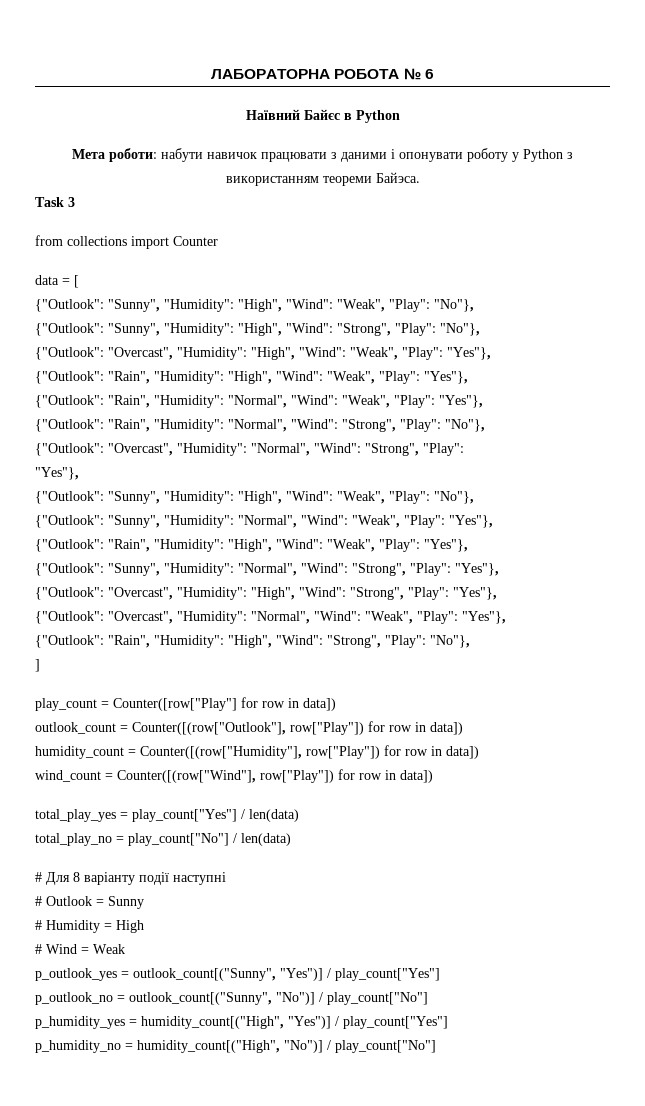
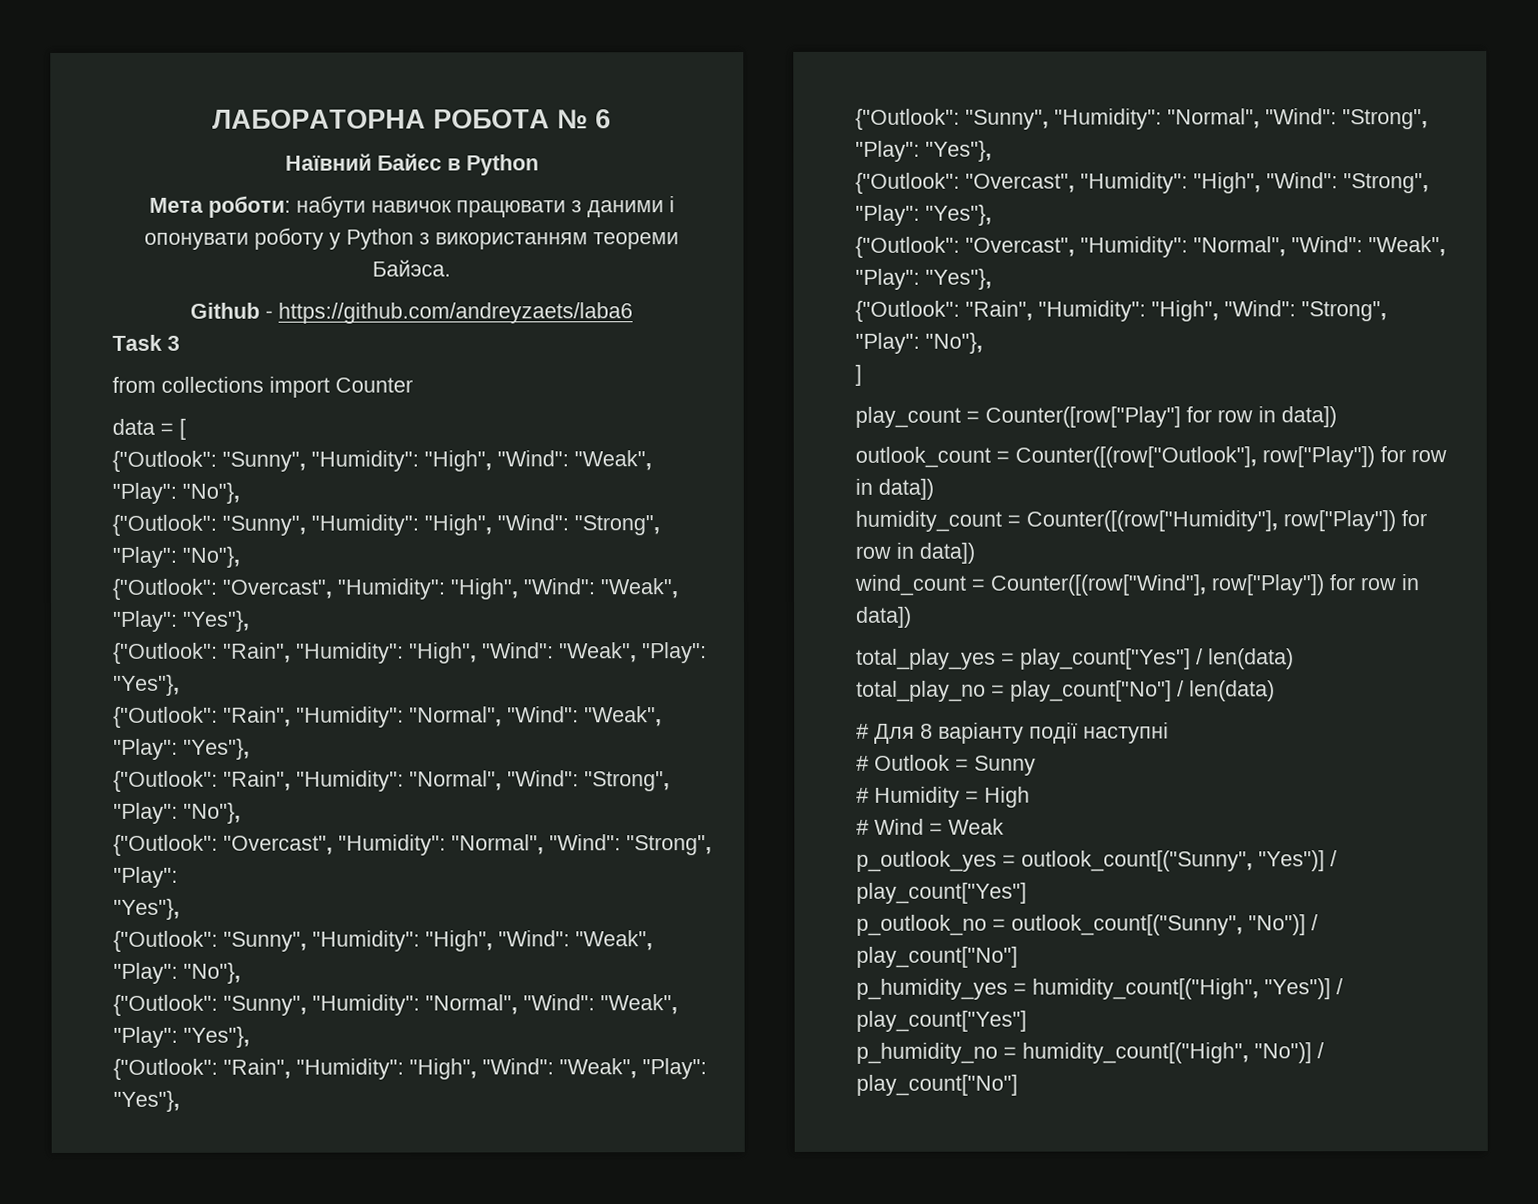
(420, 177) none -> [190,302,633,324] // Github - https://github.com/andreyzaets/laba6

